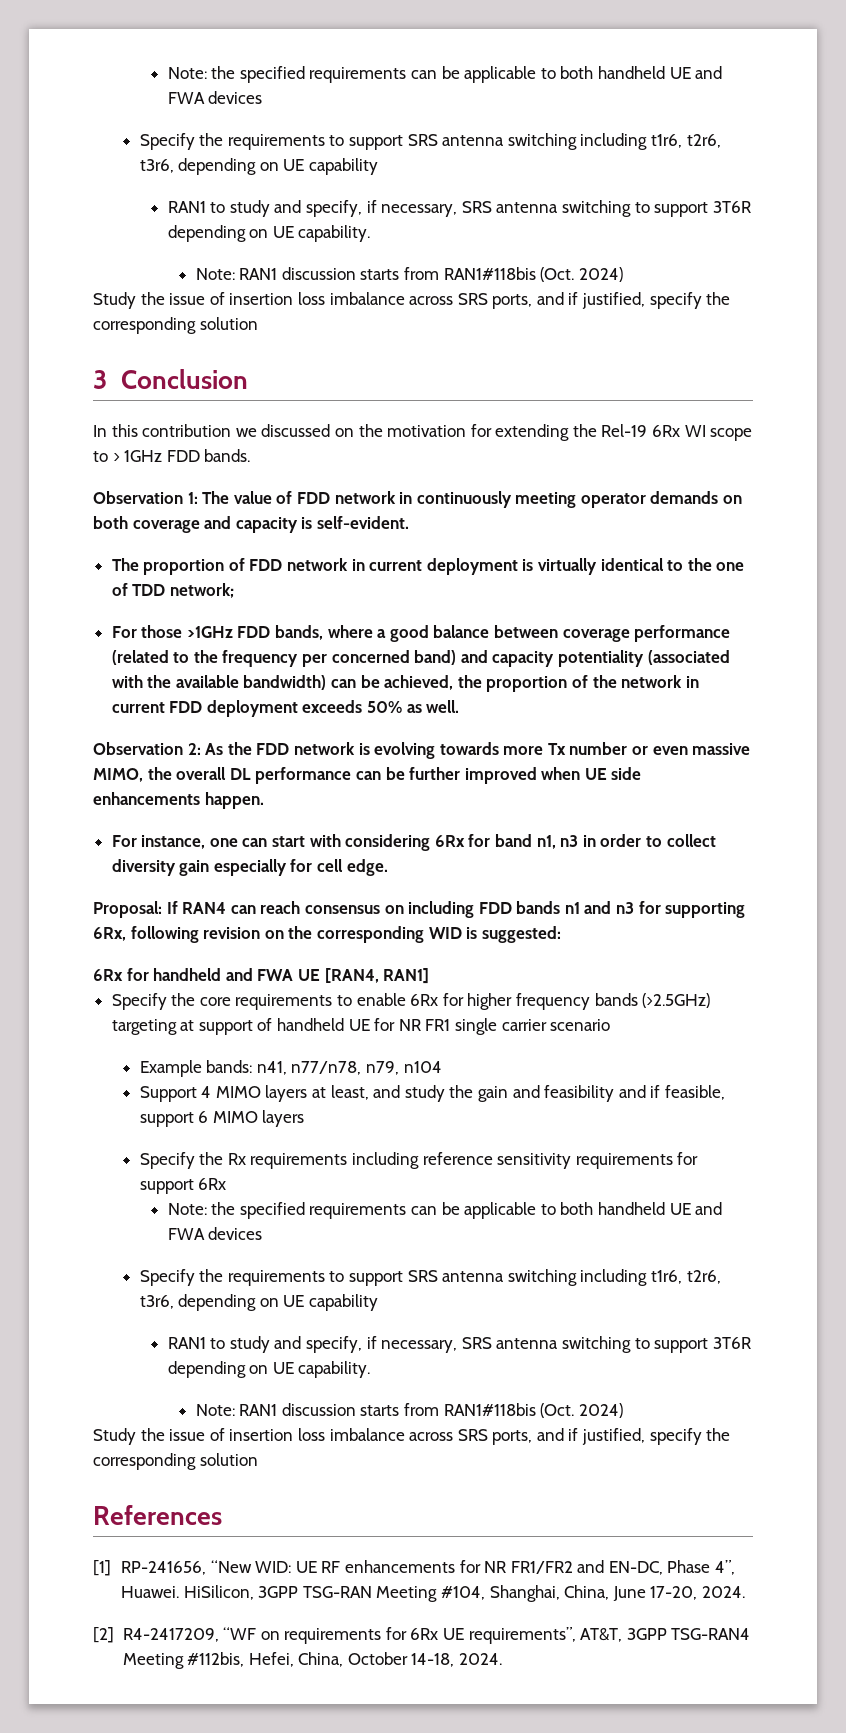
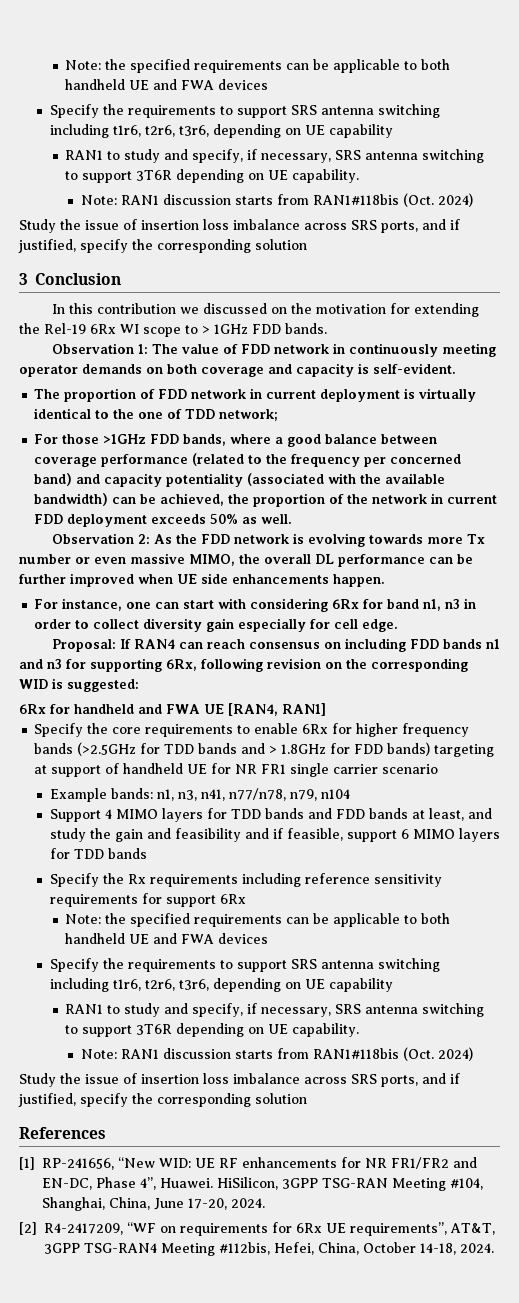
[642,993,711,1008] (>2.5GHz) -> [77,742,431,756] (>2.5GHz for TDD bands and > 1.8GHz for FDD bands)
(253, 1066) none -> [156,789,197,801] n1, n3,
(308, 1093) none -> [206,808,408,819] for TDD bands and FDD bands
(305, 1118) none -> [49,848,147,859] for TDD bands

